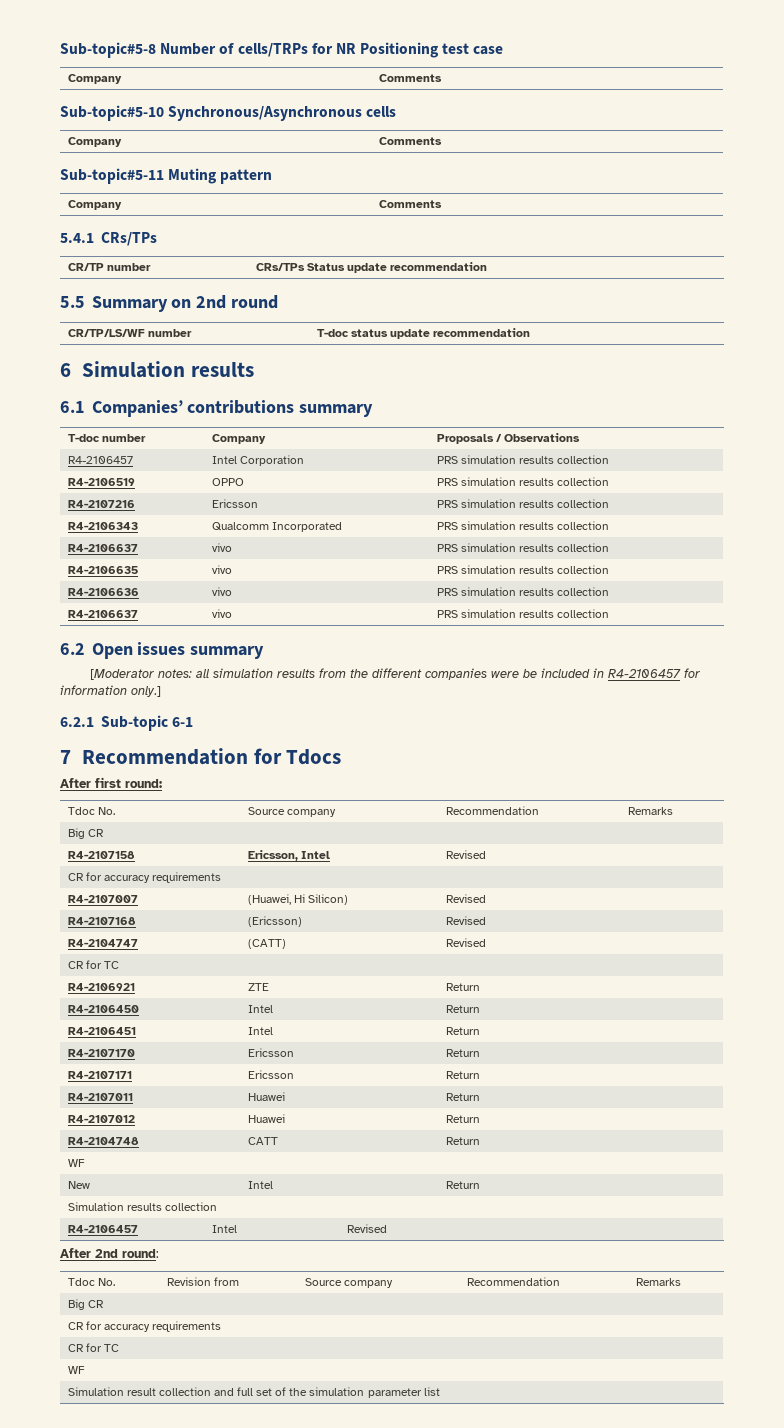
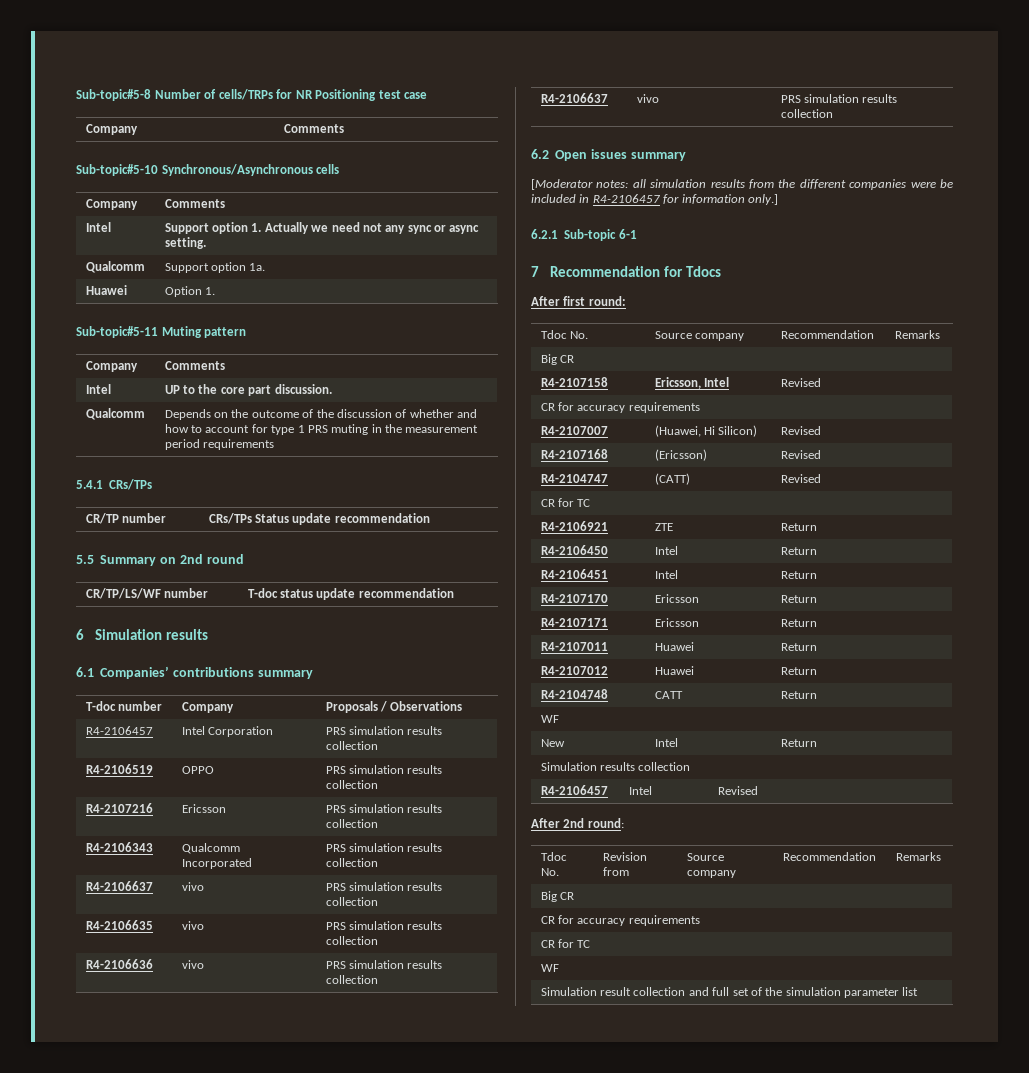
(442, 141) none -> [85,222,111,232] [164,222,480,234] [164,237,206,249] [85,261,145,273] [164,262,266,273] [85,285,127,295] [164,286,216,297] // Intel | Support option 1. Actually we need not any sync or async setting. // Qualcomm | Support option 1a. // Huawei | Option 1.
(442, 204) none -> [85,384,111,394] [164,384,332,396] [85,408,145,420] [164,409,478,420] [164,424,479,435] [164,439,275,450] // Intel | UP to the core part discussion. // Qualcomm | Depends on the outcome of the discussion of whether and how to account for type 1 PRS muting in the measurement period requirements

